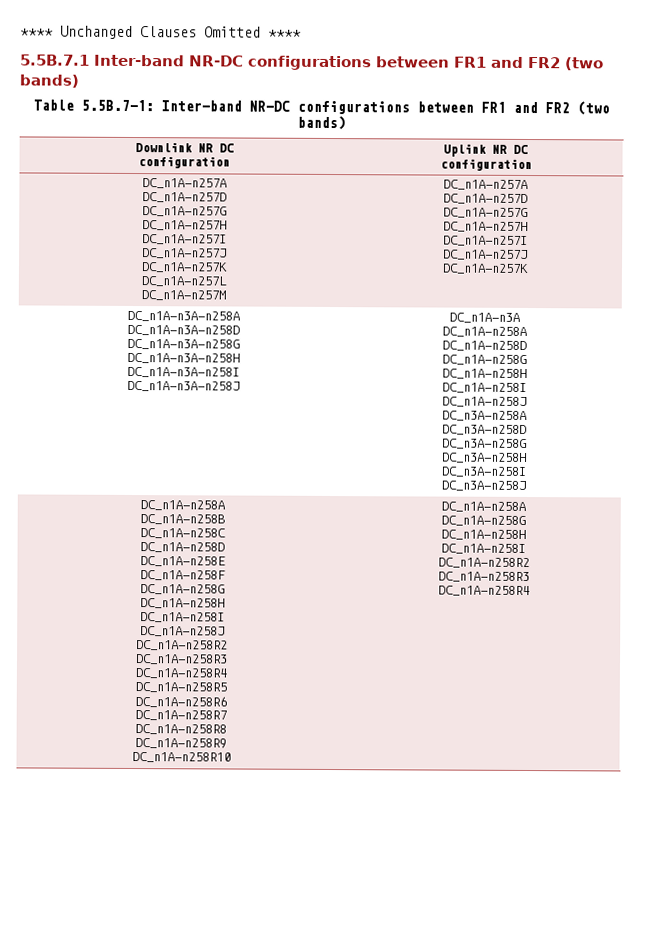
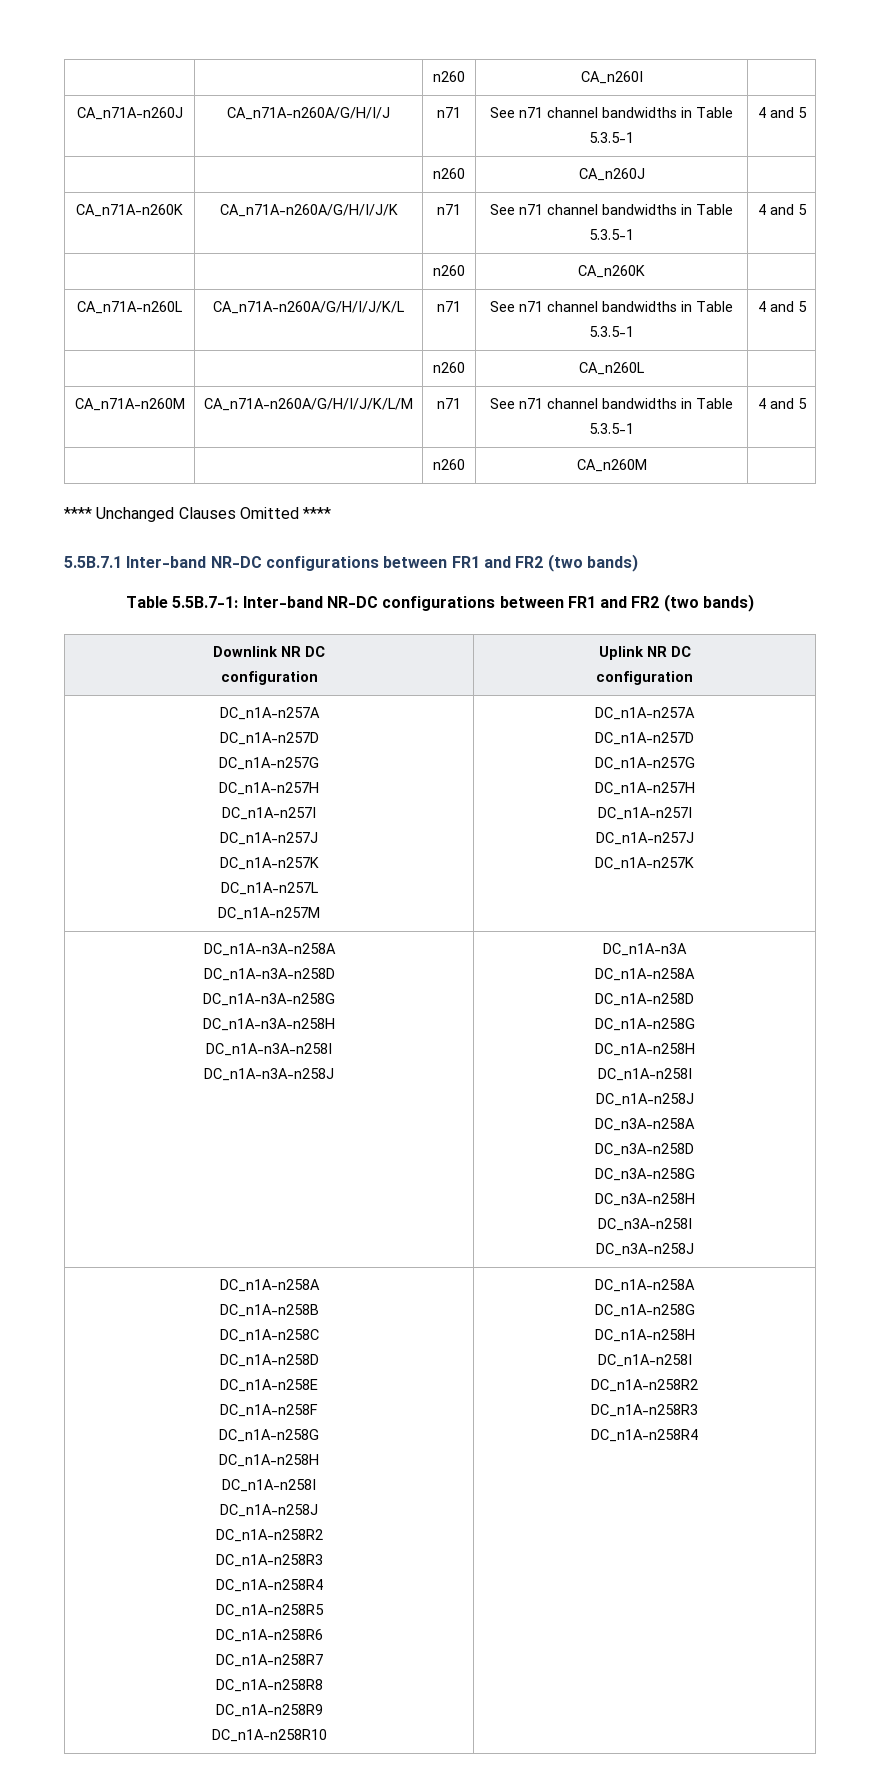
(20, 32) none -> [433,71,465,82] [580,71,643,84] [76,107,183,120] [227,107,390,120] [437,107,461,118] [489,107,733,118] [589,132,634,143] [757,107,807,118] [433,168,465,179] [578,168,645,181] [76,204,183,217] [219,204,398,217] [437,204,461,215] [489,204,733,215] [589,229,634,240] [757,204,807,215] [433,265,465,276] [578,265,645,278] [77,301,182,314] [213,301,404,314] [437,301,461,312] [489,301,733,312] [589,326,634,337] [757,301,807,312] [433,362,465,373] [579,362,644,375] [74,398,185,411] [204,398,413,411] [437,398,461,409] [489,398,733,409] [589,423,634,434] [757,398,807,409] [433,459,465,470] [576,459,647,472] | | n260 | CA_n260I | // CA_n71A-n260J | CA_n71A-n260A/G/H/I/J | n71 | See n71 channel bandwidths in Table 5.3.5-1 | 4 and 5 // | | n260 | CA_n260J | // CA_n71A-n260K | CA_n71A-n260A/G/H/I/J/K | n71 | See n71 channel bandwidths in Table 5.3.5-1 | 4 and 5 // | | n260 | CA_n260K | // CA_n71A-n260L | CA_n71A-n260A/G/H/I/J/K/L | n71 | See n71 channel bandwidths in Table 5.3.5-1 | 4 and 5 // | | n260 | CA_n260L | // CA_n71A-n260M | CA_n71A-n260A/G/H/I/J/K/L/M | n71 | See n71 channel bandwidths in Table 5.3.5-1 | 4 and 5 // | | n260 | CA_n260M | //

